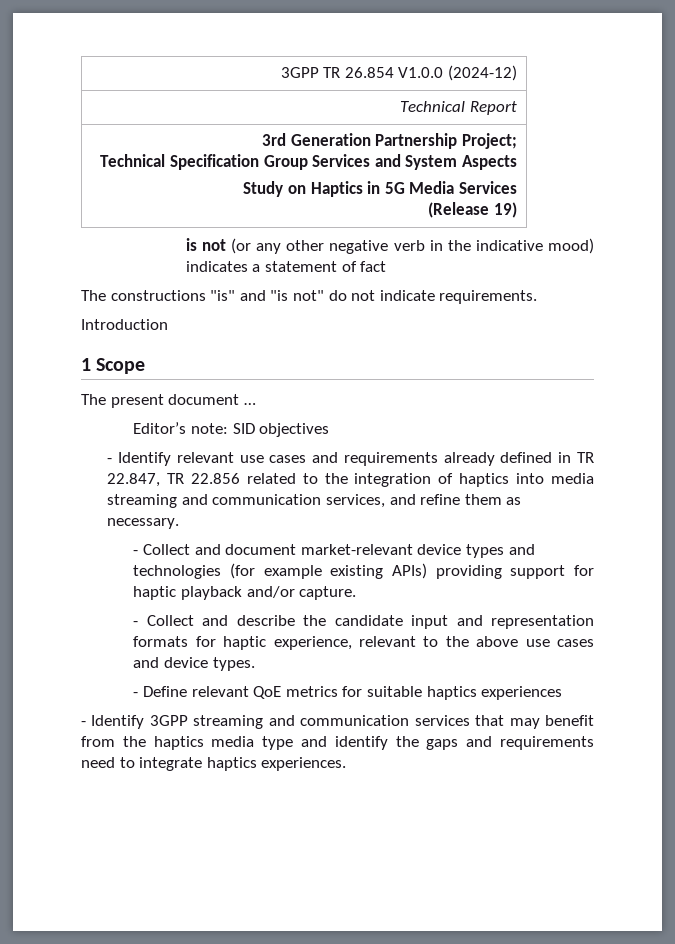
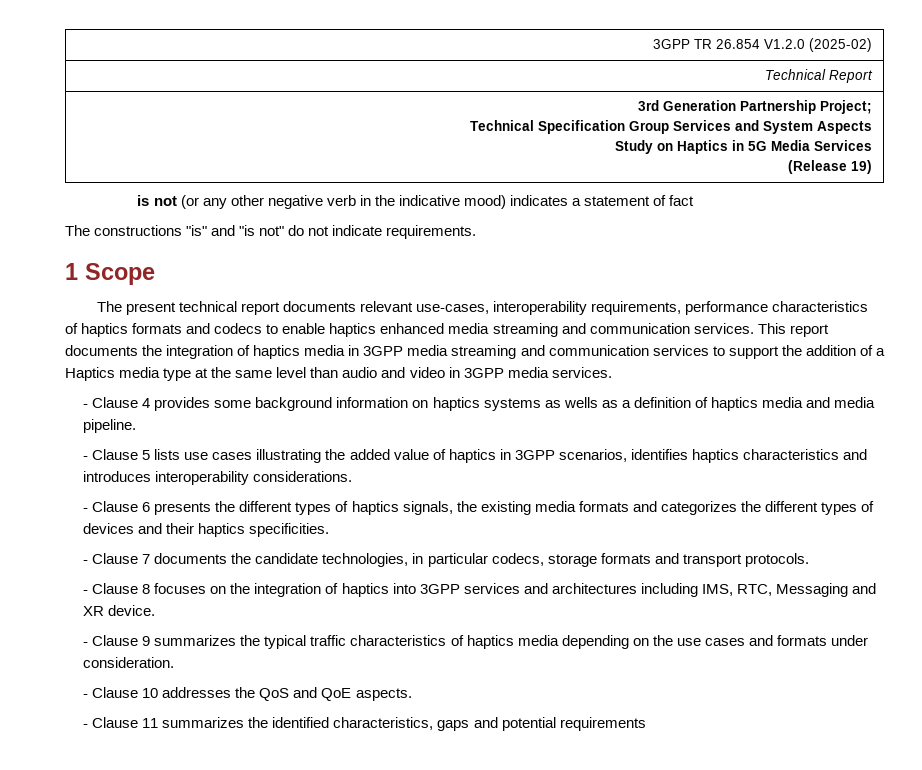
[398,65,517,81] V1.0.0 (2024-12) -> [764,38,873,52] V1.2.0 (2025-02)
[81,319,168,330] // Introduction -> (477, 232) none
[168,394,256,405] [133,422,330,437] [107,452,594,466] [107,473,318,487] document … // Editor’s note: SID objectives // - Identify relevant use cases and requirements already defined in TR 22.847, TR 22.856 related to -> [178,301,869,315] [65,323,829,337] [65,345,885,359] [65,367,612,381] [83,397,876,411] [83,419,137,433] [83,449,868,463] [83,471,353,485] [83,501,875,515] [83,523,330,537] [83,553,809,567] [83,583,227,594] technical report documents relevant use-cases, interoperability requirements, performance characteristics of haptics formats and codecs to enable haptics enhanced media streaming and communication services. This report documents the integration of haptics media in 3GPP media streaming and communication services to support the addition of a Haptics media type at the same level than audio and video in 3GPP media services. // - Clause 4 provides some background information on haptics systems as wells as a definition of haptics media and media pipeline. // - Clause 5 lists use cases illustrating the added value of haptics in 3GPP scenarios, identifies haptics characteristics and introduces interoperability considerations. // - Clause 6 presents the different types of haptics signals, the existing media formats and categorizes the different types of devices and their haptics specificities. // - Clause 7 documents the candidate technologies, in particular codecs, storage formats and transport protocols. // - Clause 8 focuses on
[550,473,594,484] [107,494,522,508] [107,518,180,529] [133,544,535,558] [133,563,594,579] [133,586,357,600] [133,615,594,629] [133,636,594,650] [133,657,255,671] [133,686,563,700] [81,715,594,729] [81,736,594,750] [81,757,347,771] media streaming and communication services, and refine them as necessary. // - Collect and document market-relevant device types and technologies (for example existing APIs) providing support for haptic playback and/or capture. // - Collect and describe the candidate input and representation formats for haptic experience, relevant to the above use cases and device types. // - Define relevant QoE metrics for suitable haptics experiences // - Identify 3GPP streaming and communication services that may benefit from the haptics media type and identify the gaps and requirements need to integrate haptics experiences. -> [419,583,877,597] [83,605,156,616] [83,635,869,649] [83,657,175,668] [83,687,412,701] [83,717,646,731] 3GPP services and architectures including IMS, RTC, Messaging and XR device. // - Clause 9 summarizes the typical traffic characteristics of haptics media depending on the use cases and formats under consideration. // - Clause 10 addresses the QoS and QoE aspects. // - Clause 11 summarizes the identified characteristics, gaps and potential requirements

